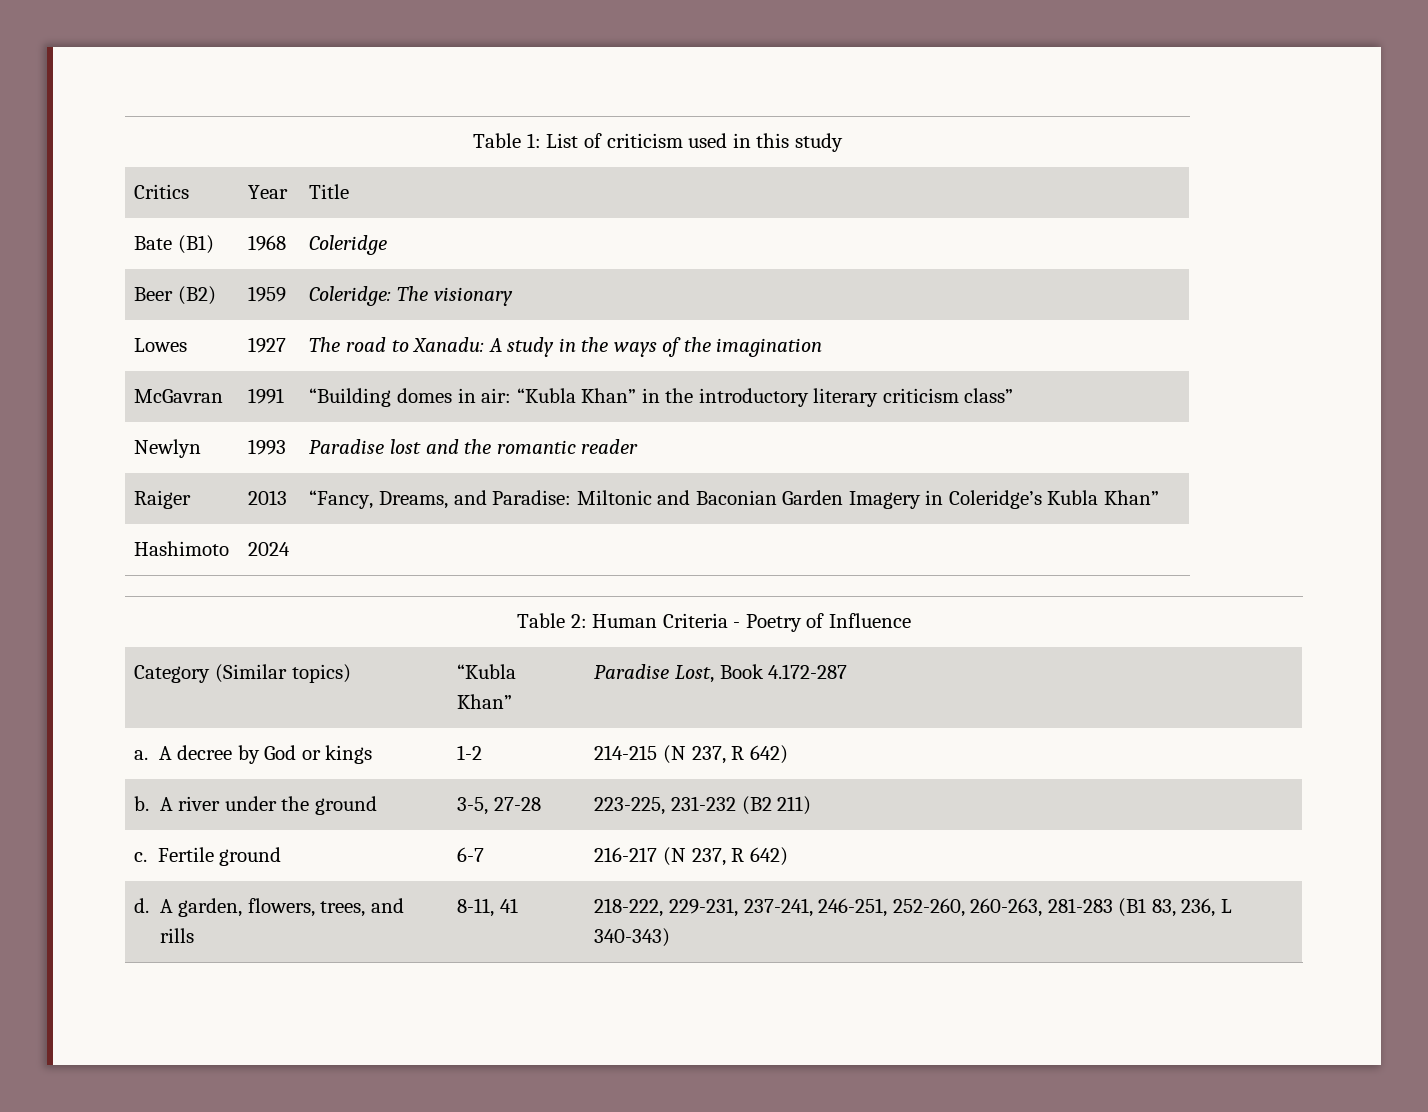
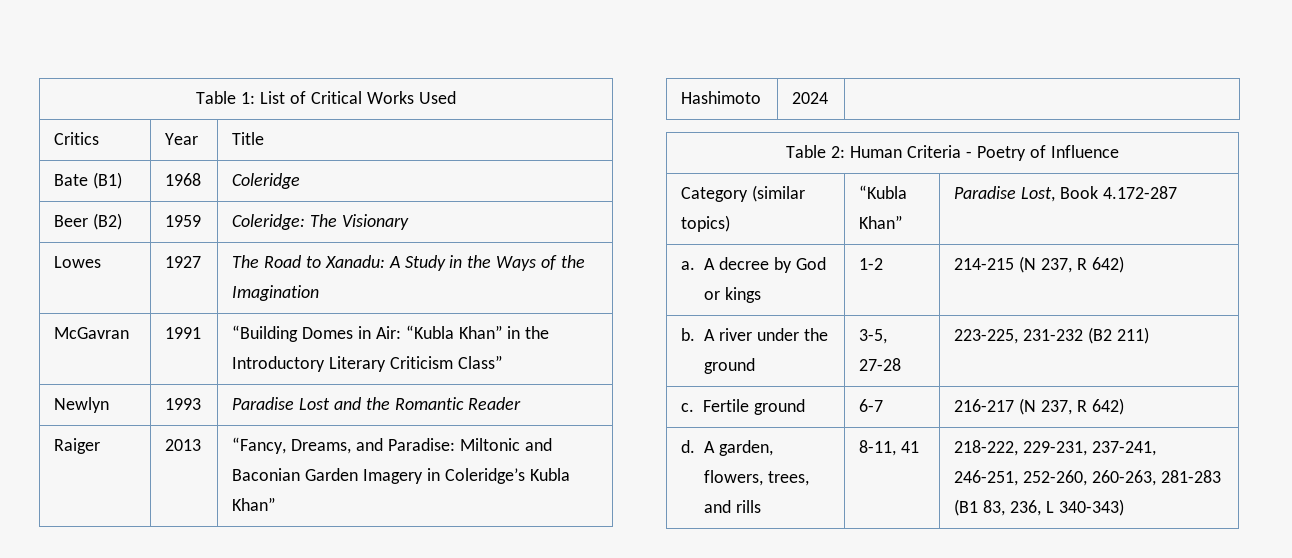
[606,133,843,152] criticism used in this study -> [310,91,456,104] Critical Works Used
[433,287,513,306] visionary -> [341,214,409,230] Visionary
[345,337,386,352] road -> [264,255,302,268] Road
[507,337,657,357] study in the ways -> [404,255,537,271] Study in the Ways
[716,338,823,357] imagination -> [232,285,320,301] Imagination
[396,388,512,403] domes in air: -> [302,326,401,339] Domes in Air:
[698,388,1014,407] introductory literary criticism class” -> [232,355,503,372] Introductory Literary Criticism Class”
[389,439,421,454] lost -> [299,398,331,410] Lost
[496,439,639,454] romantic reader -> [394,397,521,410] Romantic Reader
[214,664,287,683] (Similar -> [752,185,806,202] (similar

